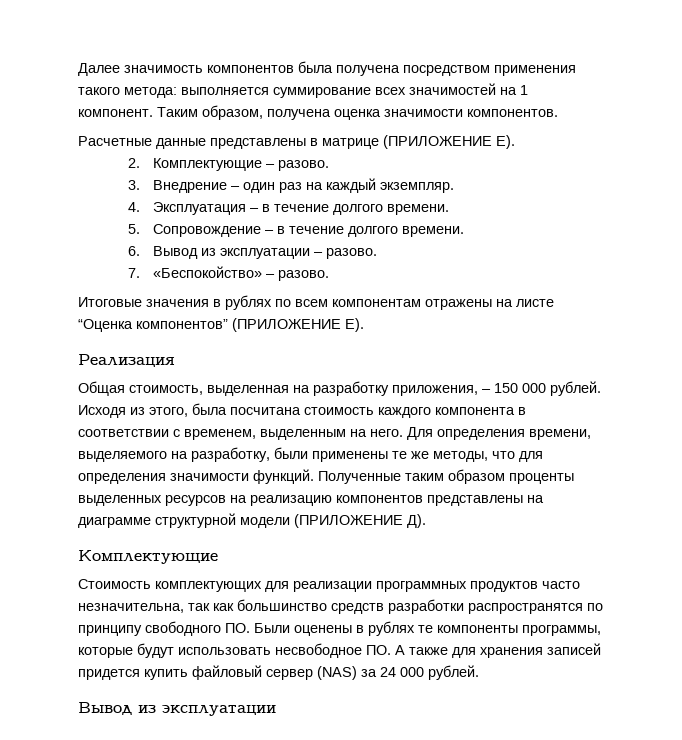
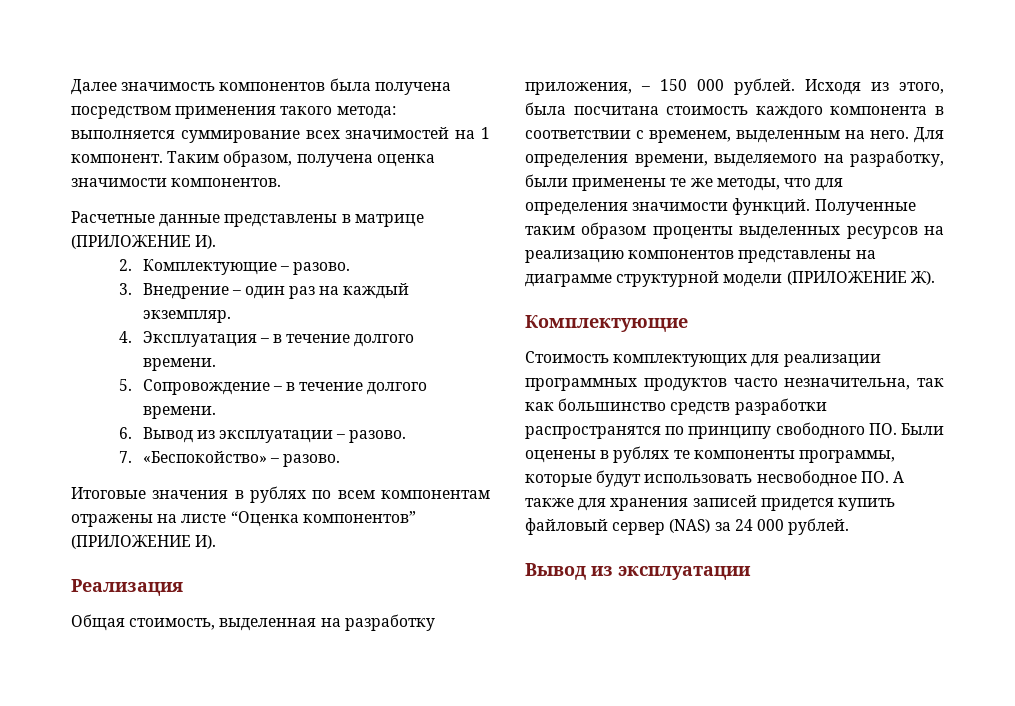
[496,135,515,149] Е). -> [195,235,217,249] И).
[345,318,364,332] Е). -> [195,535,217,549] И).
[407,514,426,528] Д). -> [910,271,935,285] Ж).

